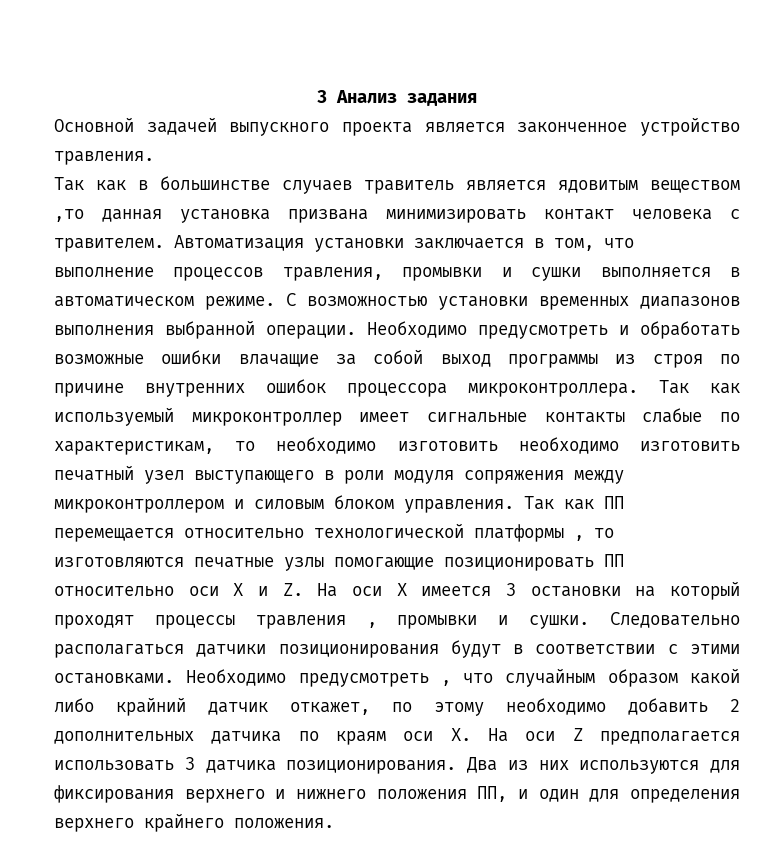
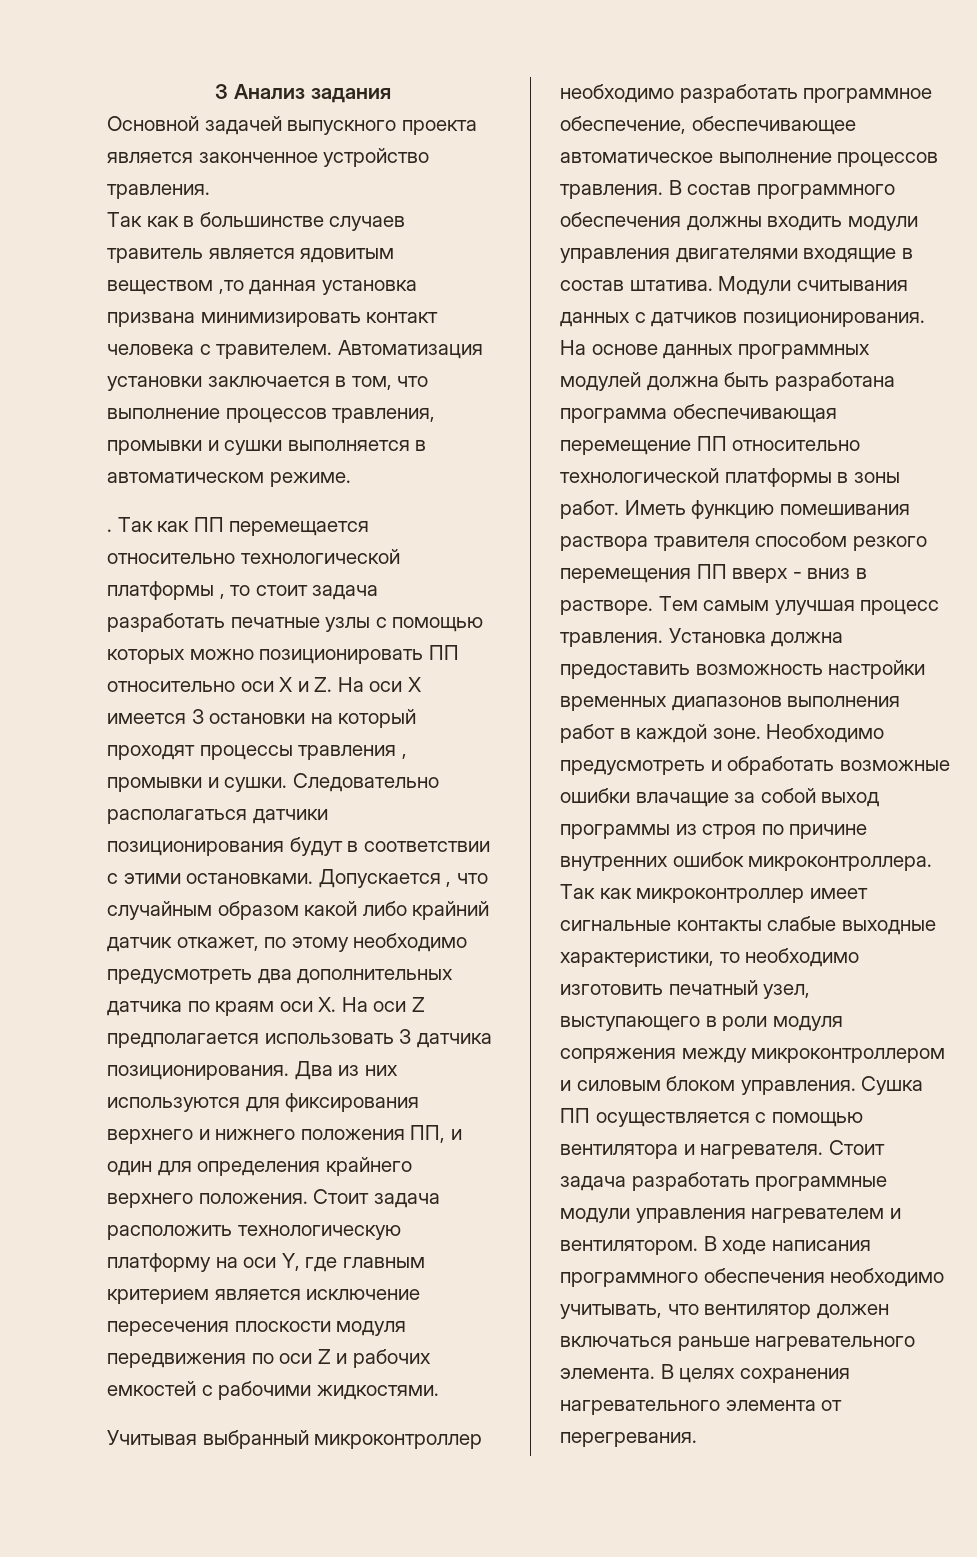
[286,293,740,310] [54,320,740,339] [54,349,740,368] [54,379,740,397] [54,407,740,426] [54,437,740,455] [54,465,624,484] [54,495,514,513] С возможностью установки временных диапазонов выполнения выбранной операции. Необходимо предусмотреть и обработать возможные ошибки влачащие за собой выход программы из строя по причине внутренних ошибок процессора микроконтроллера. Так как используемый микроконтроллер имеет сигнальные контакты слабые по характеристикам, то необходимо изготовить необходимо изготовить печатный узел выступающего в роли модуля сопряжения между микроконтроллером и силовым блоком управления. -> [107,529,112,532] // .
[54,557,434,571] изготовляются печатные узлы помогающие -> [255,585,379,600] [107,613,484,632] [107,649,254,664] стоит задача разработать печатные узлы с помощью которых можно
[186,669,429,687] Необходимо предусмотреть -> [318,869,441,888] Допускается
[628,698,740,715] добавить 2 -> [107,969,292,984] предусмотреть два
[54,813,334,832] верхнего крайнего положения. -> [325,1157,412,1176] [107,1189,440,1208] [107,1225,401,1240] [107,1253,425,1272] [107,1289,421,1304] [107,1321,407,1336] [107,1349,431,1368] [107,1381,439,1400] [107,1430,483,1449] [560,84,933,103] [560,116,856,135] [560,152,939,167] [560,180,895,199] [560,212,918,231] [560,248,913,263] [560,276,908,295] [560,312,925,327] [560,340,870,359] [560,372,895,391] [560,404,837,423] [560,436,861,455] [560,468,900,487] [560,500,910,519] [560,532,927,551] [560,564,867,583] [560,596,940,615] [560,628,844,647] [560,660,926,679] [560,696,901,711] [560,724,885,743] [560,756,950,775] [560,788,880,807] [560,824,868,839] [560,852,933,871] [560,884,868,903] [560,916,936,935] [560,948,860,967] [560,980,811,999] [560,1016,843,1031] [560,1048,946,1063] [560,1076,924,1095] [560,1108,863,1127] [560,1140,885,1159] [560,1172,888,1191] [560,1208,901,1223] [560,1236,871,1255] [560,1268,945,1287] [560,1304,889,1319] [560,1336,916,1351] [560,1364,850,1383] [560,1400,843,1415] [560,1432,697,1447] крайнего верхнего положения. Стоит задача расположить технологическую платформу на оси Y, где главным критерием является исключение пересечения плоскости модуля передвижения по оси Z и рабочих емкостей с рабочими жидкостями. // Учитывая выбранный микроконтроллер необходимо разработать программное обеспечение, обеспечивающее автоматическое выполнение процессов травления. В состав программного обеспечения должны входить модули управления двигателями входящие в состав штатива. Модули считывания данных с датчиков позиционирования. На основе данных программных модулей должна быть разработана программа обеспечивающая перемещение ПП относительно технологической платформы в зоны работ. Иметь функцию помешивания раствора травителя способом резкого перемещения ПП вверх - вниз в растворе. Тем самым улучшая процесс травления. Установка должна предоставить возможность настройки временных диапазонов выполнения работ в каждой зоне. Необходимо предусмотреть и обработать возможные ошибки влачащие за собой выход программы из строя по причине внутренних ошибок микроконтроллера. Так как микроконтроллер имеет сигнальные контакты слабые выходные характеристики, то необходимо изготовить печатный узел, выступающего в роли модуля сопряжения между микроконтроллером и силовым блоком управления. Сушка ПП осуществляется с помощью вентилятора и нагревателя. Стоит задача разработать программные модули управления нагревателем и вентилятором. В ходе написания программного обеспечения необходимо учитывать, что вентилятор должен включаться раньше нагревательного элемента. В целях сохранения нагревательного элемента от перегревания.

